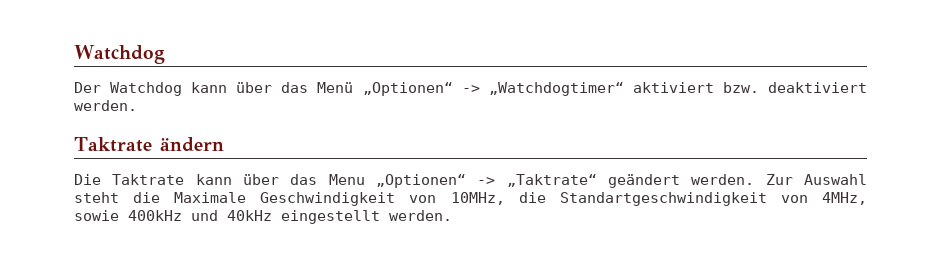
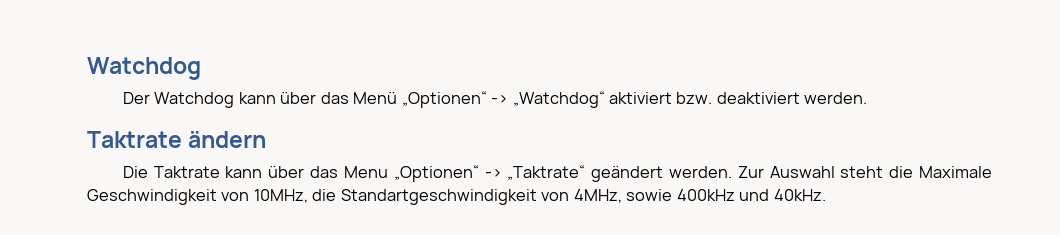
[488,82,624,96] „Watchdogtimer“ -> [512,91,605,108] „Watchdog“
[227,210,452,224] 40kHz eingestellt werden. -> [773,189,826,201] 40kHz.

